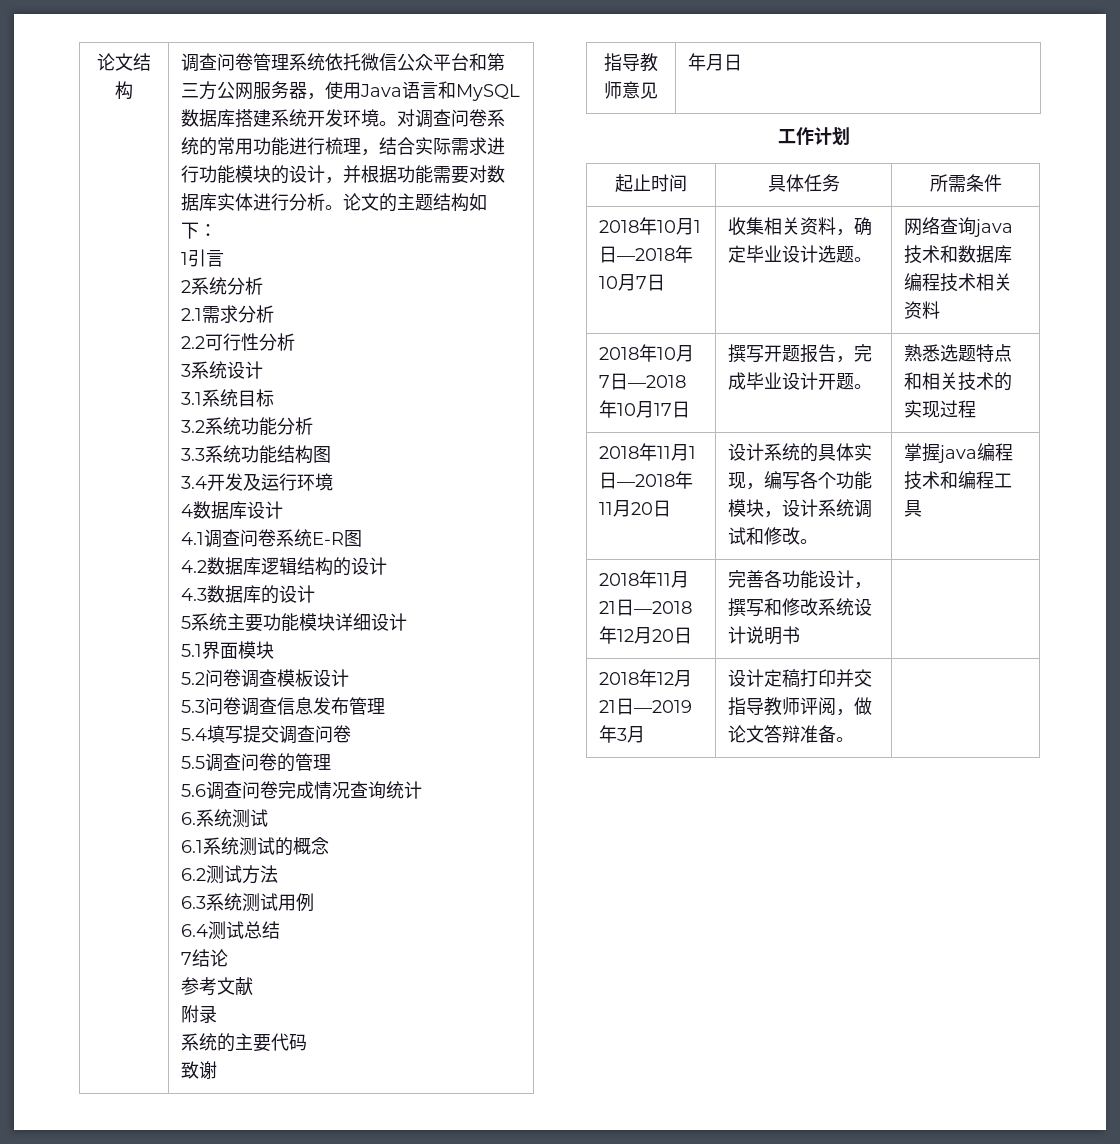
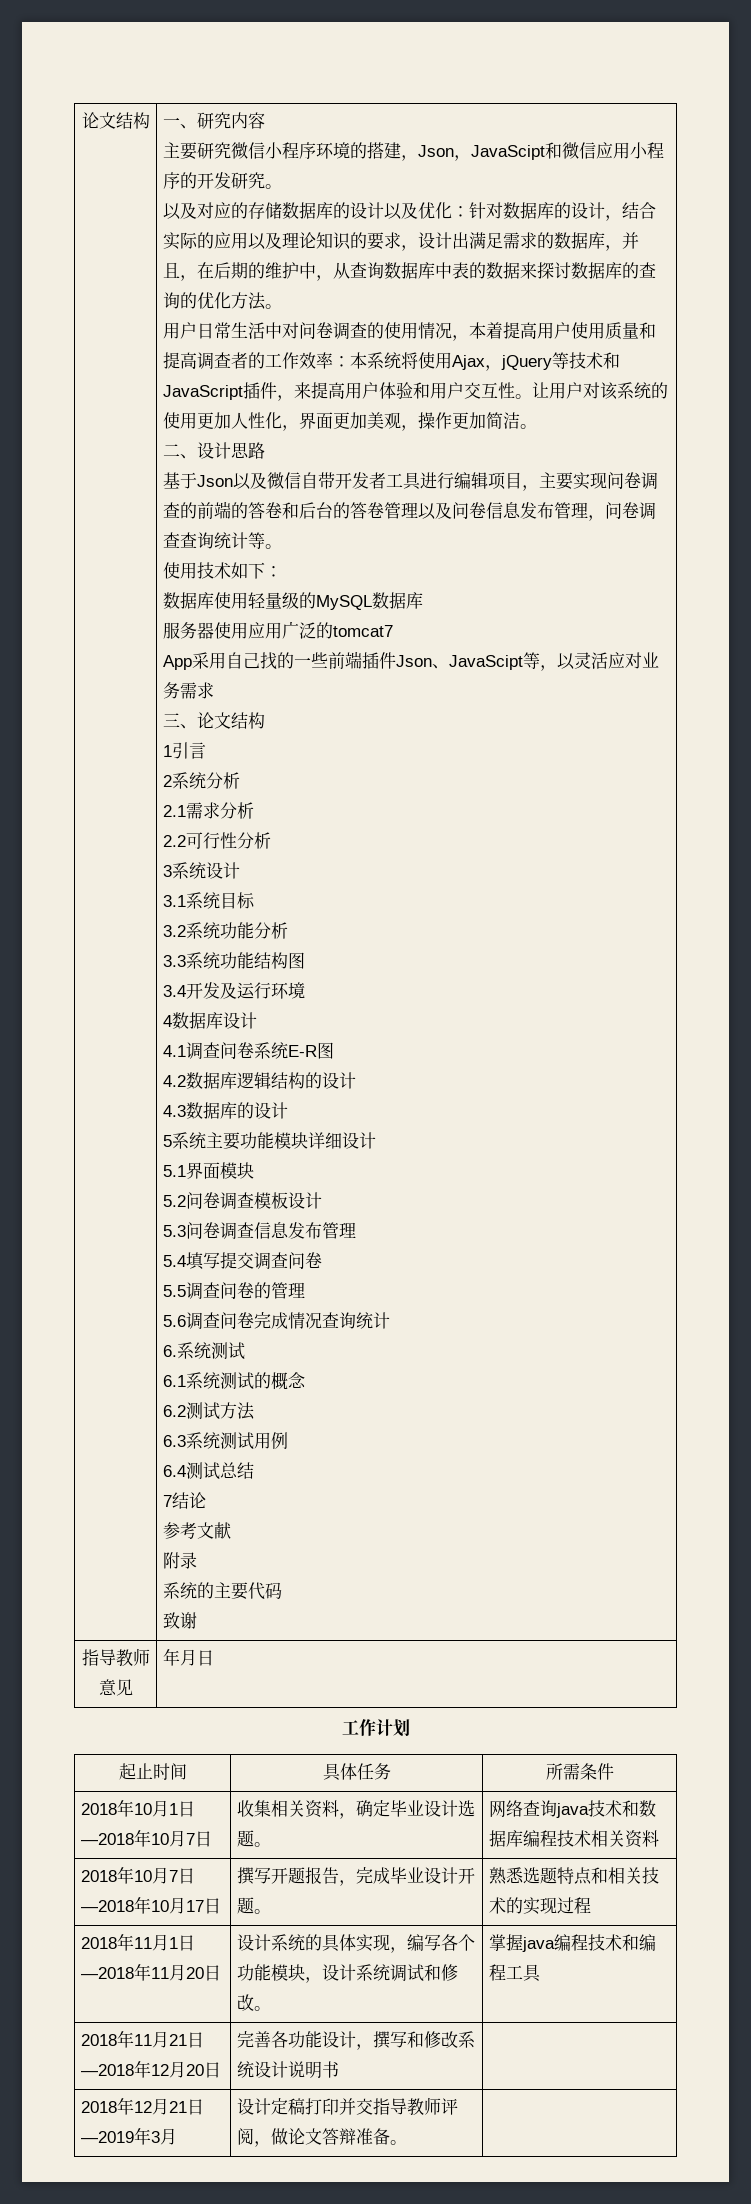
[180,53,505,72] [180,81,520,101] [180,109,505,128] [180,137,505,156] [180,165,505,184] [180,193,487,212] [180,222,217,239] 调查问卷管理系统依托微信公众平台和第三方公网服务器，使用Java语言和MySQL数据库搭建系统开发环境。对调查问卷系统的常用功能进行梳理，结合实际需求进行功能模块的设计，并根据功能需要对数据库实体进行分析。论文的主题结构如下： -> [163,112,266,129] [163,142,665,161] [163,172,283,189] [163,202,657,221] [163,232,640,251] [163,262,657,281] [163,292,283,310] [163,322,657,341] [163,352,621,371] [163,382,669,401] [163,412,538,431] [163,442,266,459] [163,472,659,491] [163,501,657,521] [163,532,283,549] [163,562,283,579] [163,592,424,610] [163,621,394,639] [163,651,660,671] [163,682,215,699] [163,712,266,729] 一、研究内容 // 主要研究微信小程序环境的搭建，Json，JavaScipt和微信应用小程序的开发研究。 // 以及对应的存储数据库的设计以及优化：针对数据库的设计，结合实际的应用以及理论知识的要求，设计出满足需求的数据库，并且，在后期的维护中，从查询数据库中表的数据来探讨数据库的查询的优化方法。 // 用户日常生活中对问卷调查的使用情况，本着提高用户使用质量和提高调查者的工作效率：本系统将使用Ajax，jQuery等技术和JavaScript插件，来提高用户体验和用户交互性。让用户对该系统的使用更加人性化，界面更加美观，操作更加简洁。 // 二、设计思路 // 基于Json以及微信自带开发者工具进行编辑项目，主要实现问卷调查的前端的答卷和后台的答卷管理以及问卷信息发布管理，问卷调查查询统计等。 // 使用技术如下： // 数据库使用轻量级的MySQL数据库 // 服务器使用应用广泛的tomcat7 // App采用自己找的一些前端插件Json、JavaScipt等，以灵活应对业务需求 // 三、论文结构

